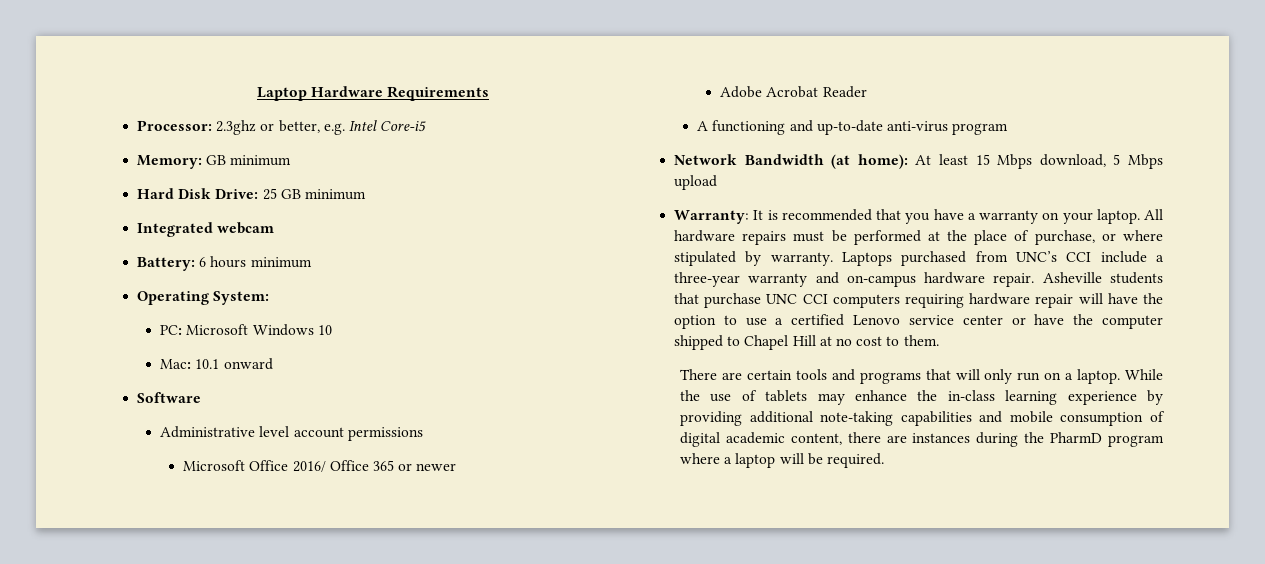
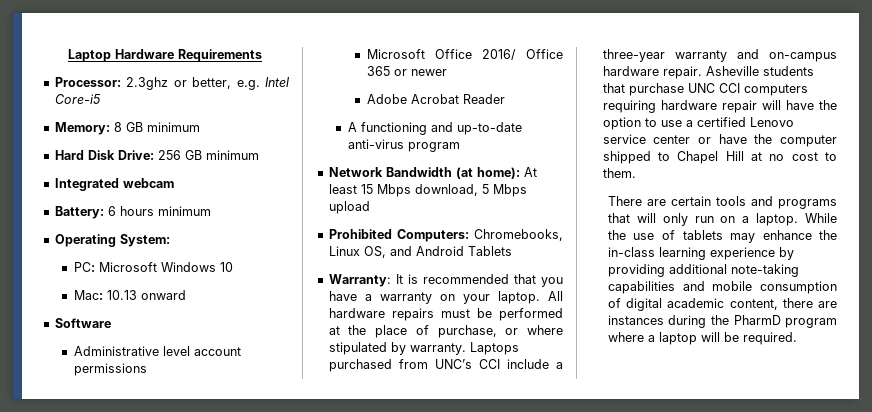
(203, 162) none -> [113,122,122,132] 8
[262,188,277,200] 25 -> [157,150,181,160] 256
[195,359,220,369] 10.1 -> [106,290,137,300] 10.13
(718, 182) none -> [328,229,563,242] [328,246,512,258] // Prohibited Computers: Chromebooks, Linux OS, and Android Tablets

